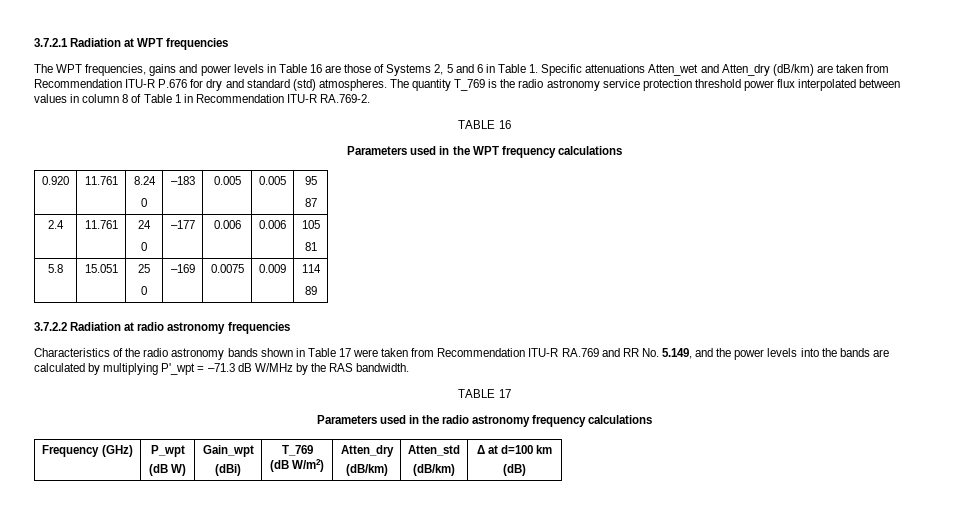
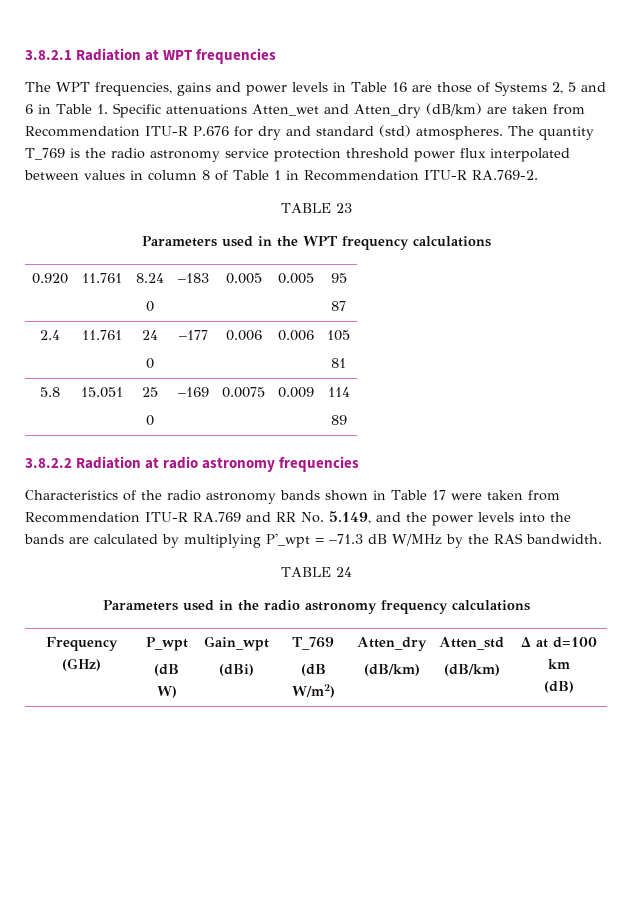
[34,38,68,47] 3.7.2.1 -> [25,50,72,60] 3.8.2.1
[498,120,511,129] 16 -> [335,203,352,213] 23
[34,322,67,331] 3.7.2.2 -> [25,458,72,468] 3.8.2.2
[498,389,511,398] 17 -> [335,567,352,577] 24

